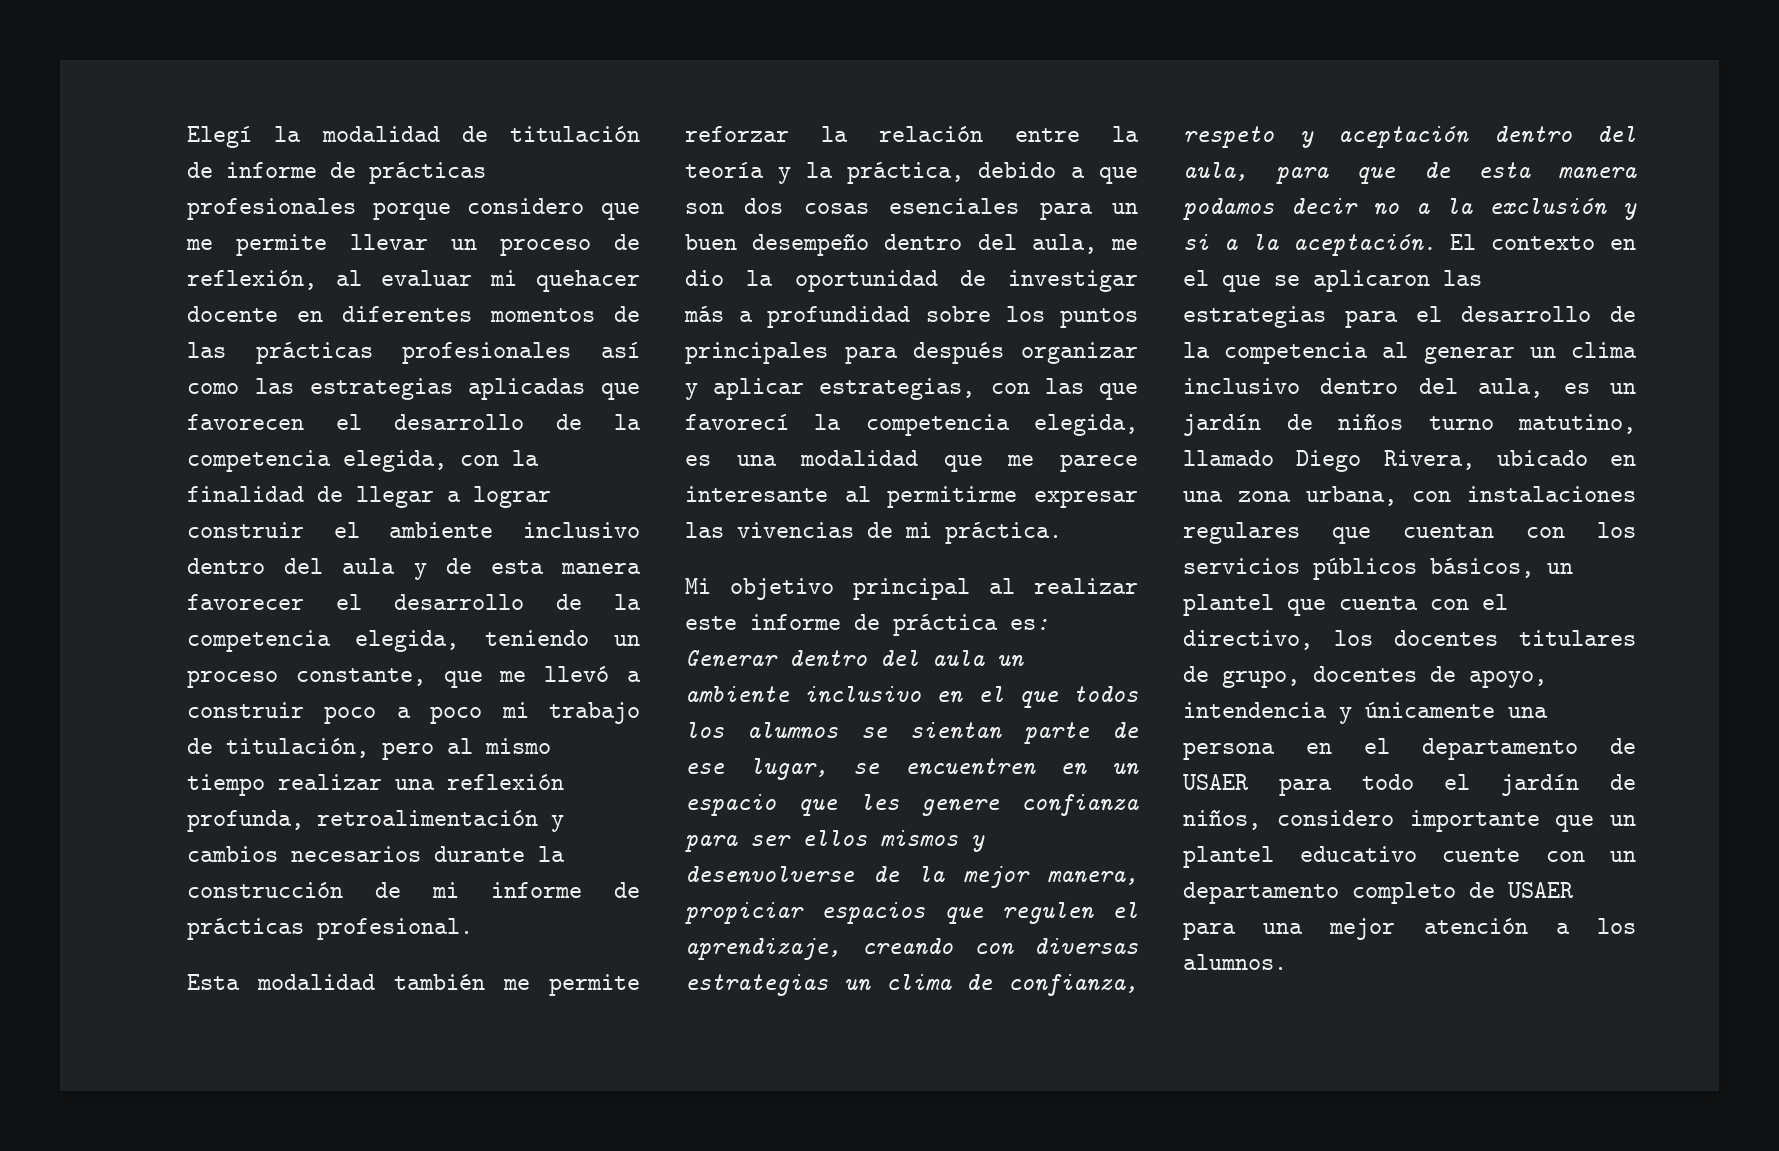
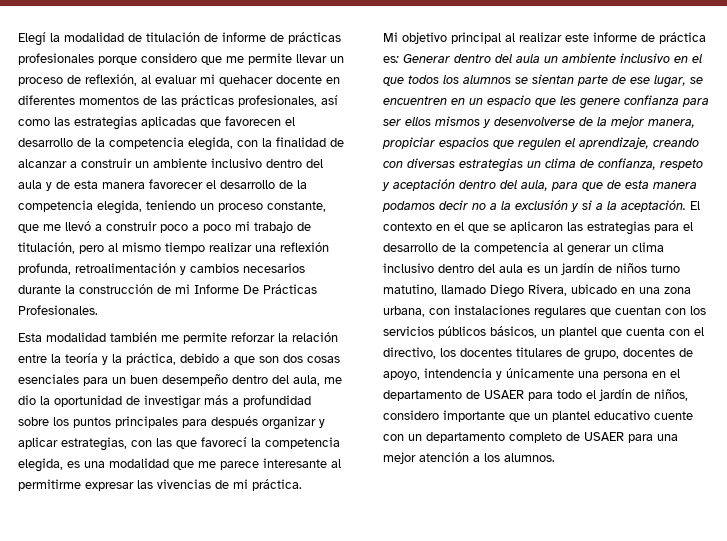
[402,342,572,364] profesionales -> [238,95,317,107] profesionales,
[356,486,551,508] [187,522,360,538] llegar a lograr construir el -> [18,158,149,168] alcanzar a construir un
[491,882,640,898] [187,918,473,940] informe de prácticas profesional. -> [194,284,317,294] [18,305,98,315] Informe De Prácticas Profesionales.
[1478,378,1544,398] aula, -> [499,264,523,273] aula

